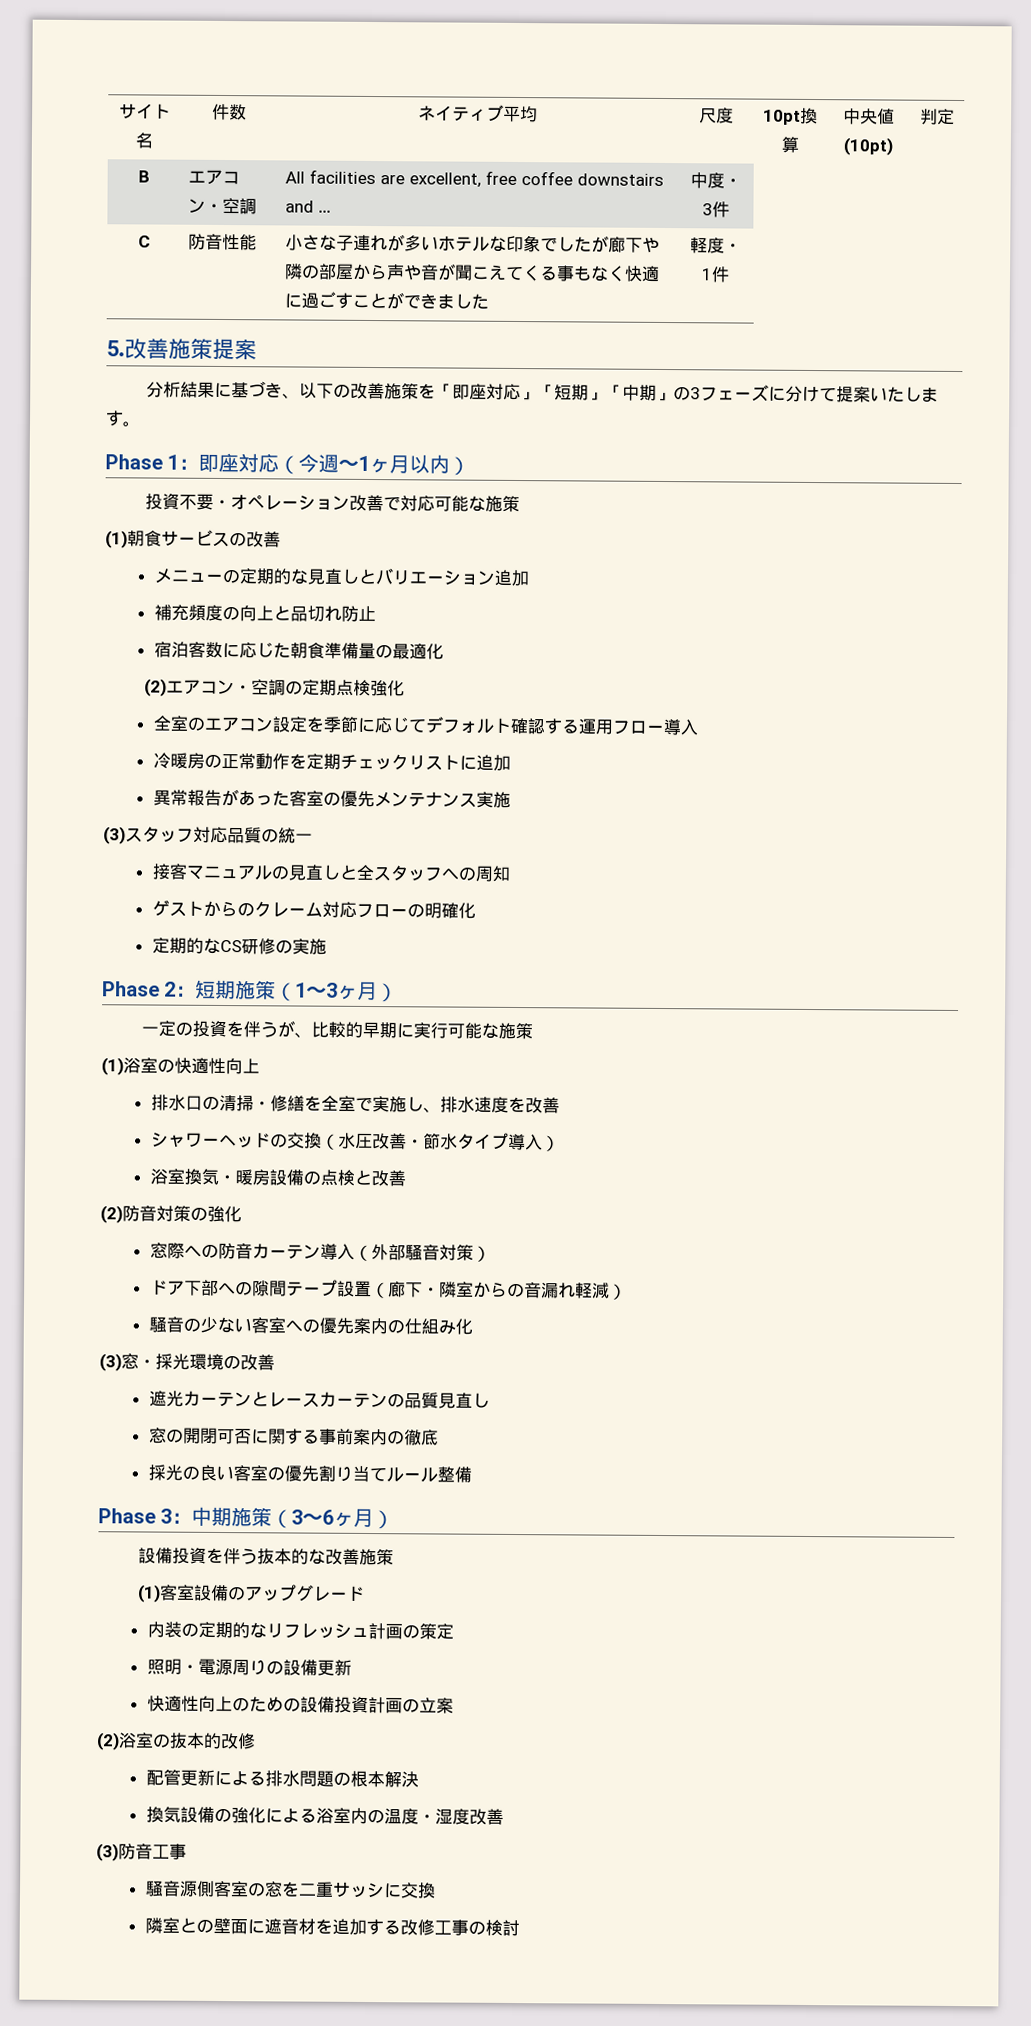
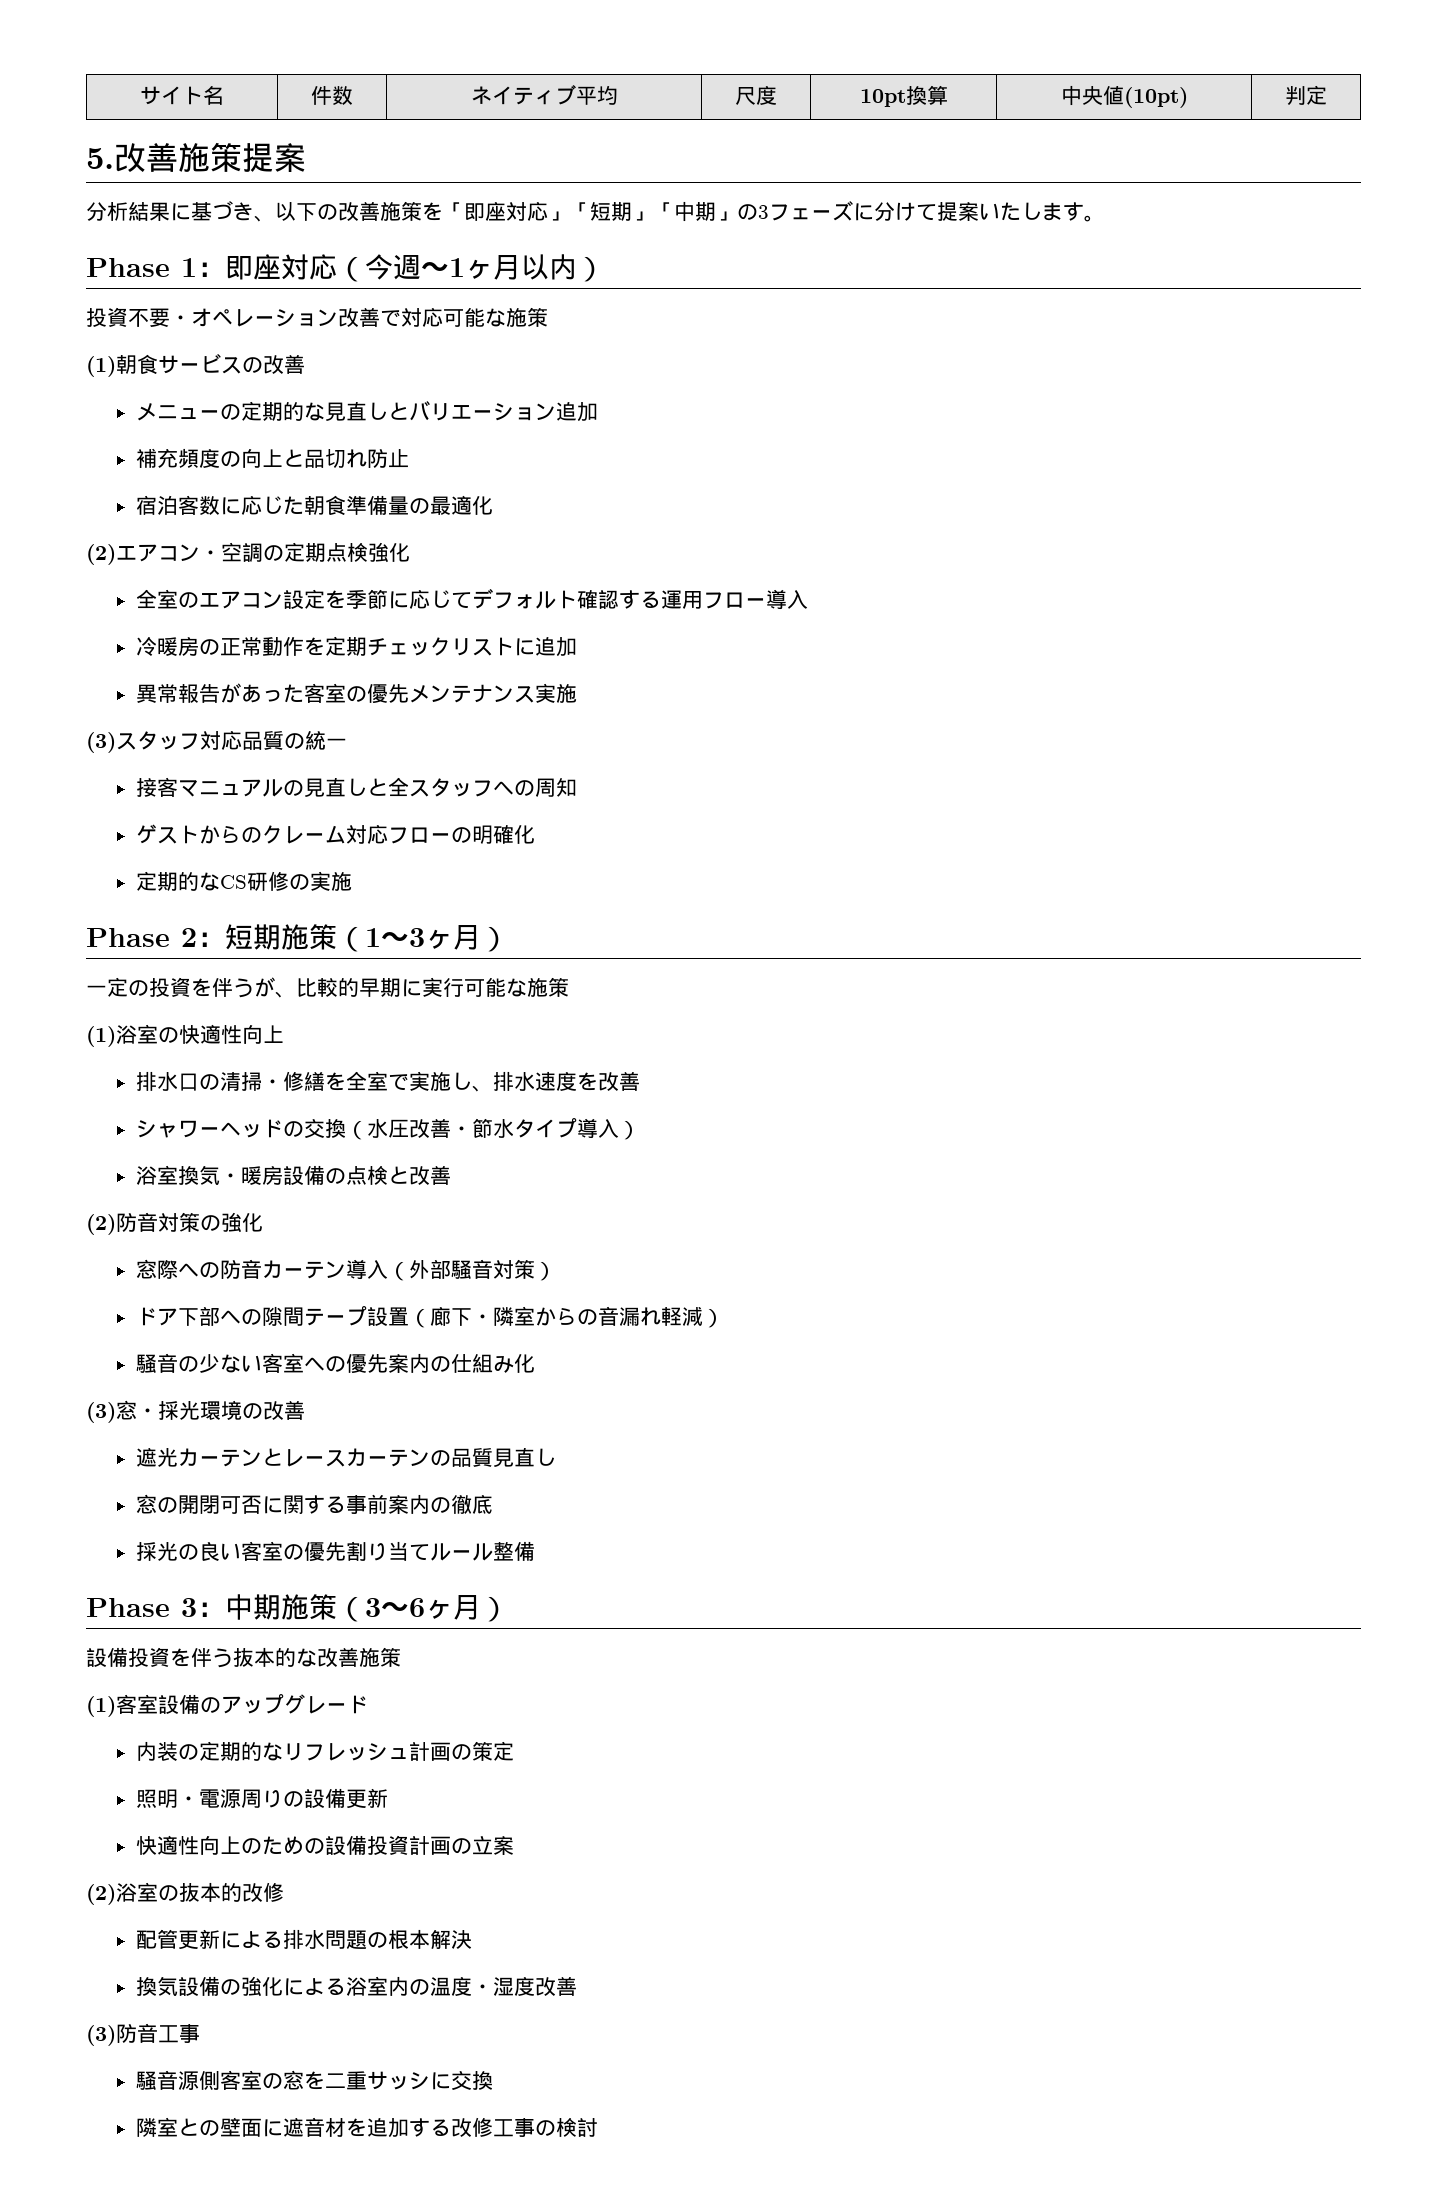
[138,170,150,183] [187,169,240,185] [187,197,257,215] [284,169,664,188] [284,200,331,213] [689,172,742,189] [701,201,730,218] [137,235,151,248] [187,233,257,251] [284,234,660,253] [283,263,660,282] [283,291,489,310] [689,237,742,254] [700,266,730,283] // B | エアコン・空調 | All facilities are excellent, free coffee downstairs and ... | 中度・3件 // C | 防音性能 | 小さな子連れが多いホテルな印象でしたが廊下や隣の部屋から声や音が聞こえてくる事もなく快適に過ごすことができました | 軽度・1件 -> (1327, 95) none

